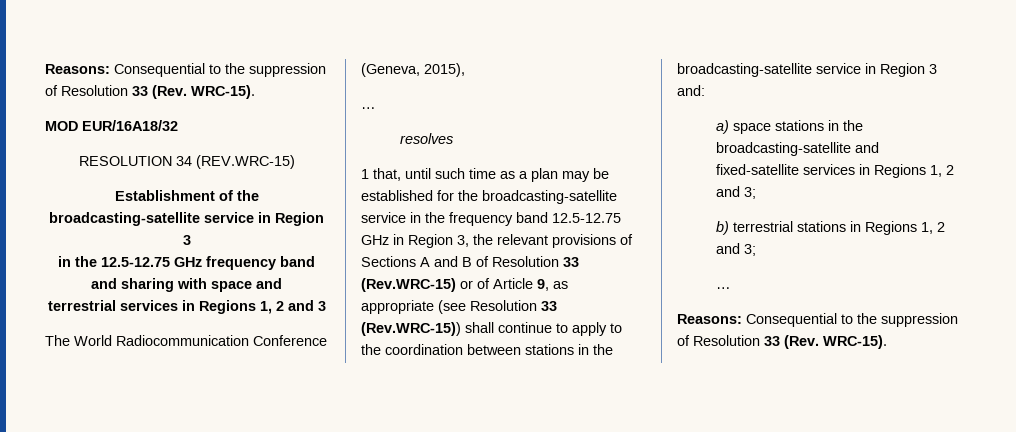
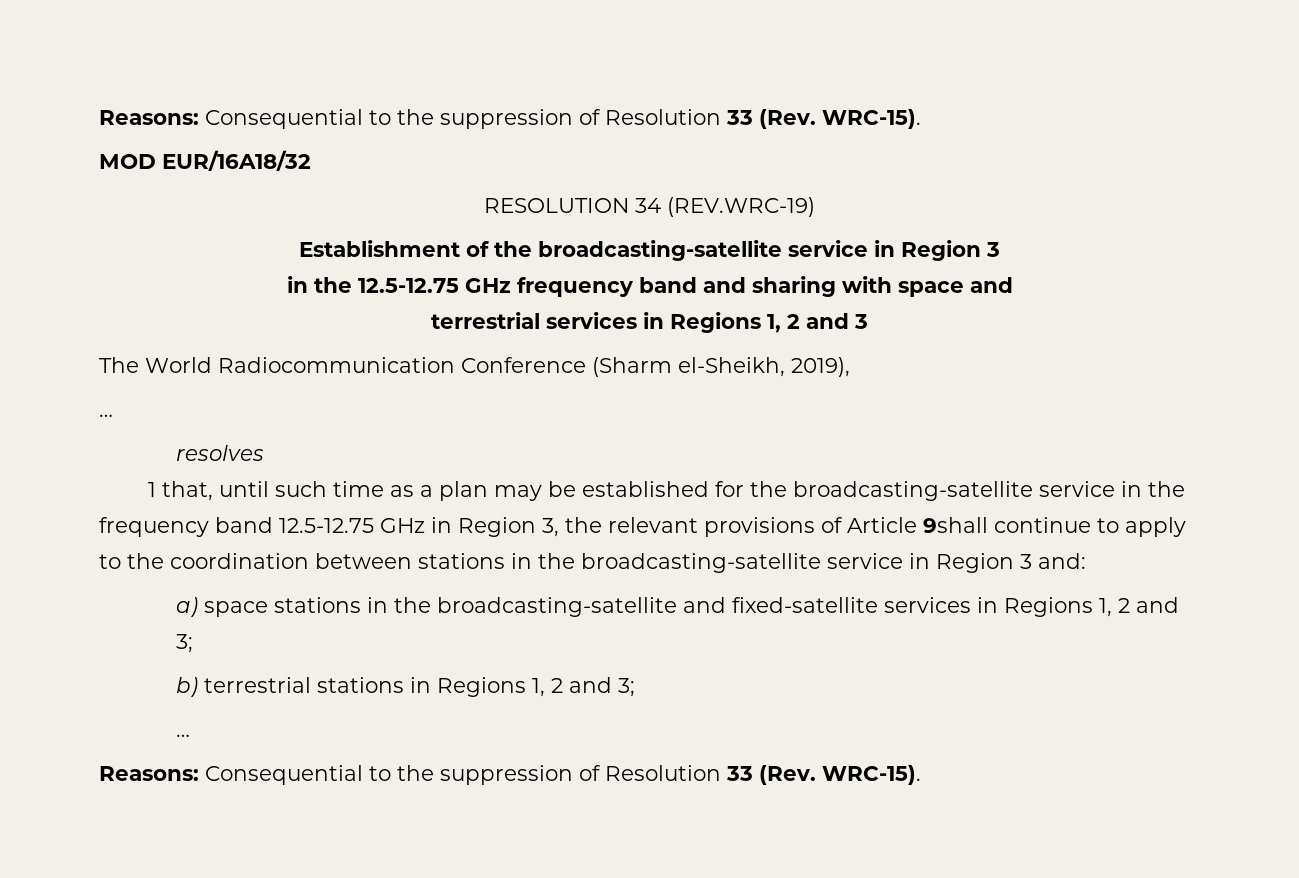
[195,155,295,169] (REV.WRC-15) -> [667,197,815,217] (REV.WRC-19)
[361,63,465,77] (Geneva, 2015), -> [592,357,850,377] (Sharm el-Sheikh, 2019),
[361,256,579,267] [361,278,568,292] [361,300,557,314] [361,322,494,336] Sections A and B of Resolution 33 (Rev.WRC-15) or of Article 9, as appropriate (see Resolution 33 (Rev.WRC-15)) shall -> [847,517,988,533] Article 9shall

